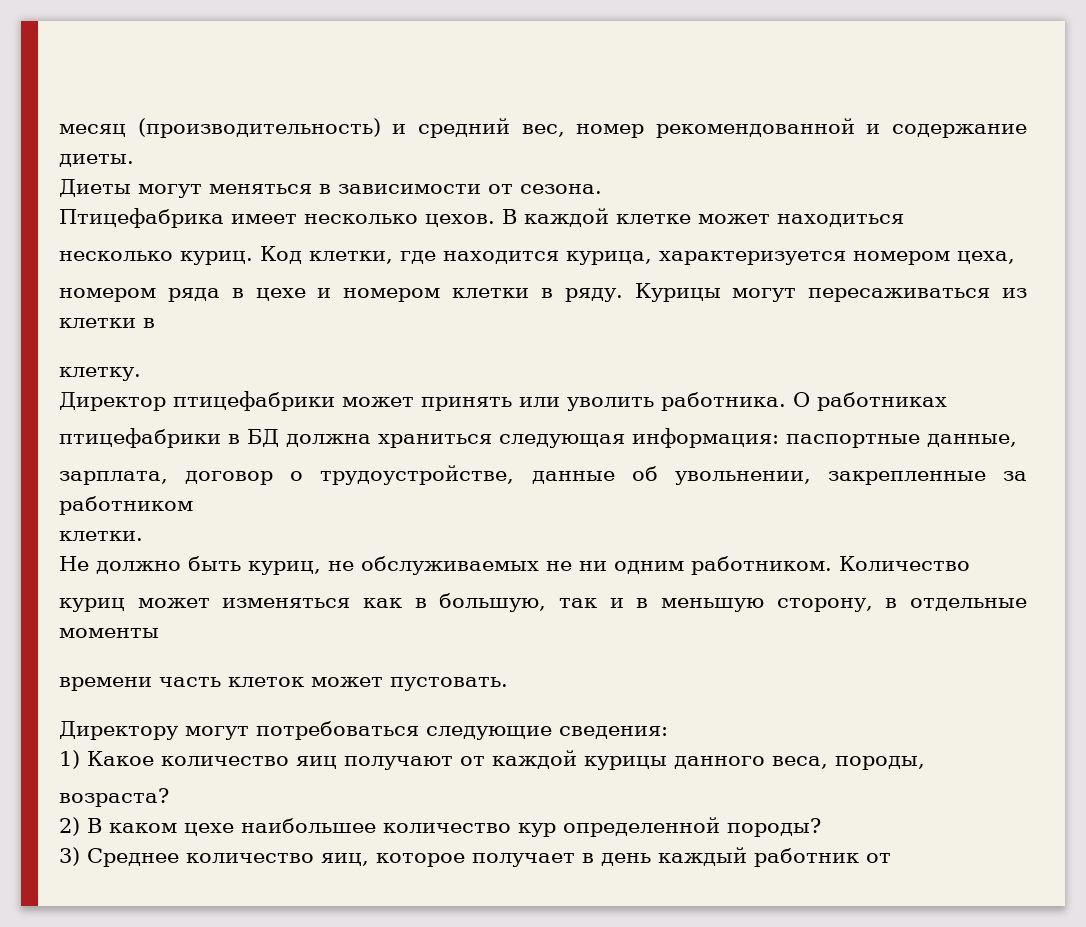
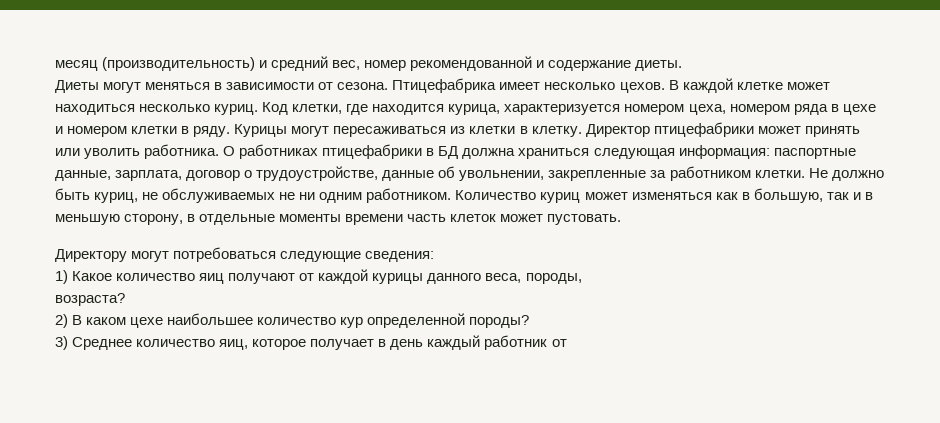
(602, 189) // -> (389, 86) none
(904, 220) // -> (135, 109) none
(1015, 257) // -> (726, 109) none
(155, 323) // -> (528, 130) none
(141, 374) // -> (582, 131) none
(947, 401) // -> (319, 151) none
(1017, 440) // -> (111, 175) none
(193, 505) // -> (751, 173) none
(143, 536) // -> (805, 174) none
(970, 563) // -> (537, 195) none
(159, 633) // -> (342, 218) none

